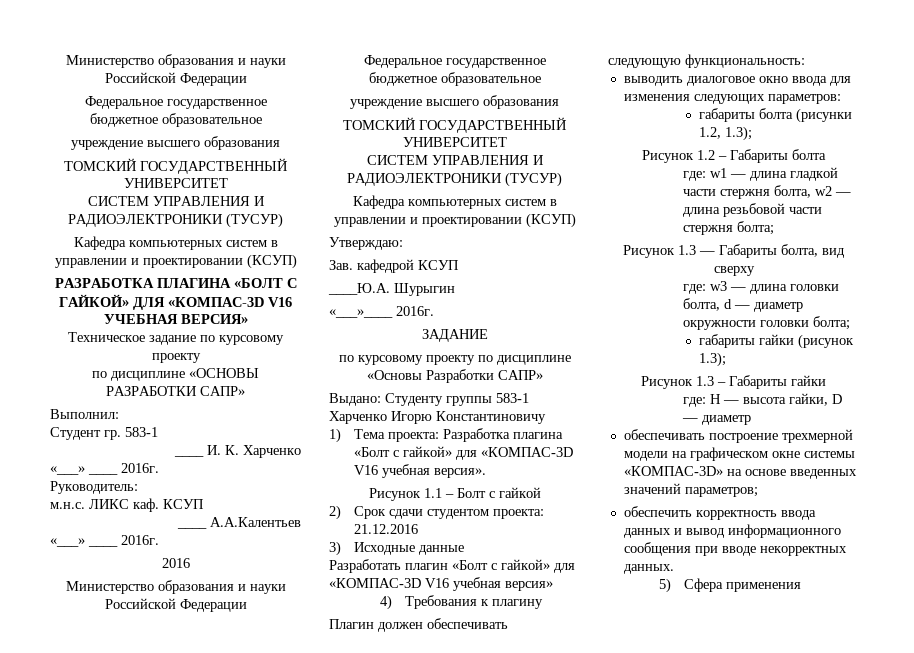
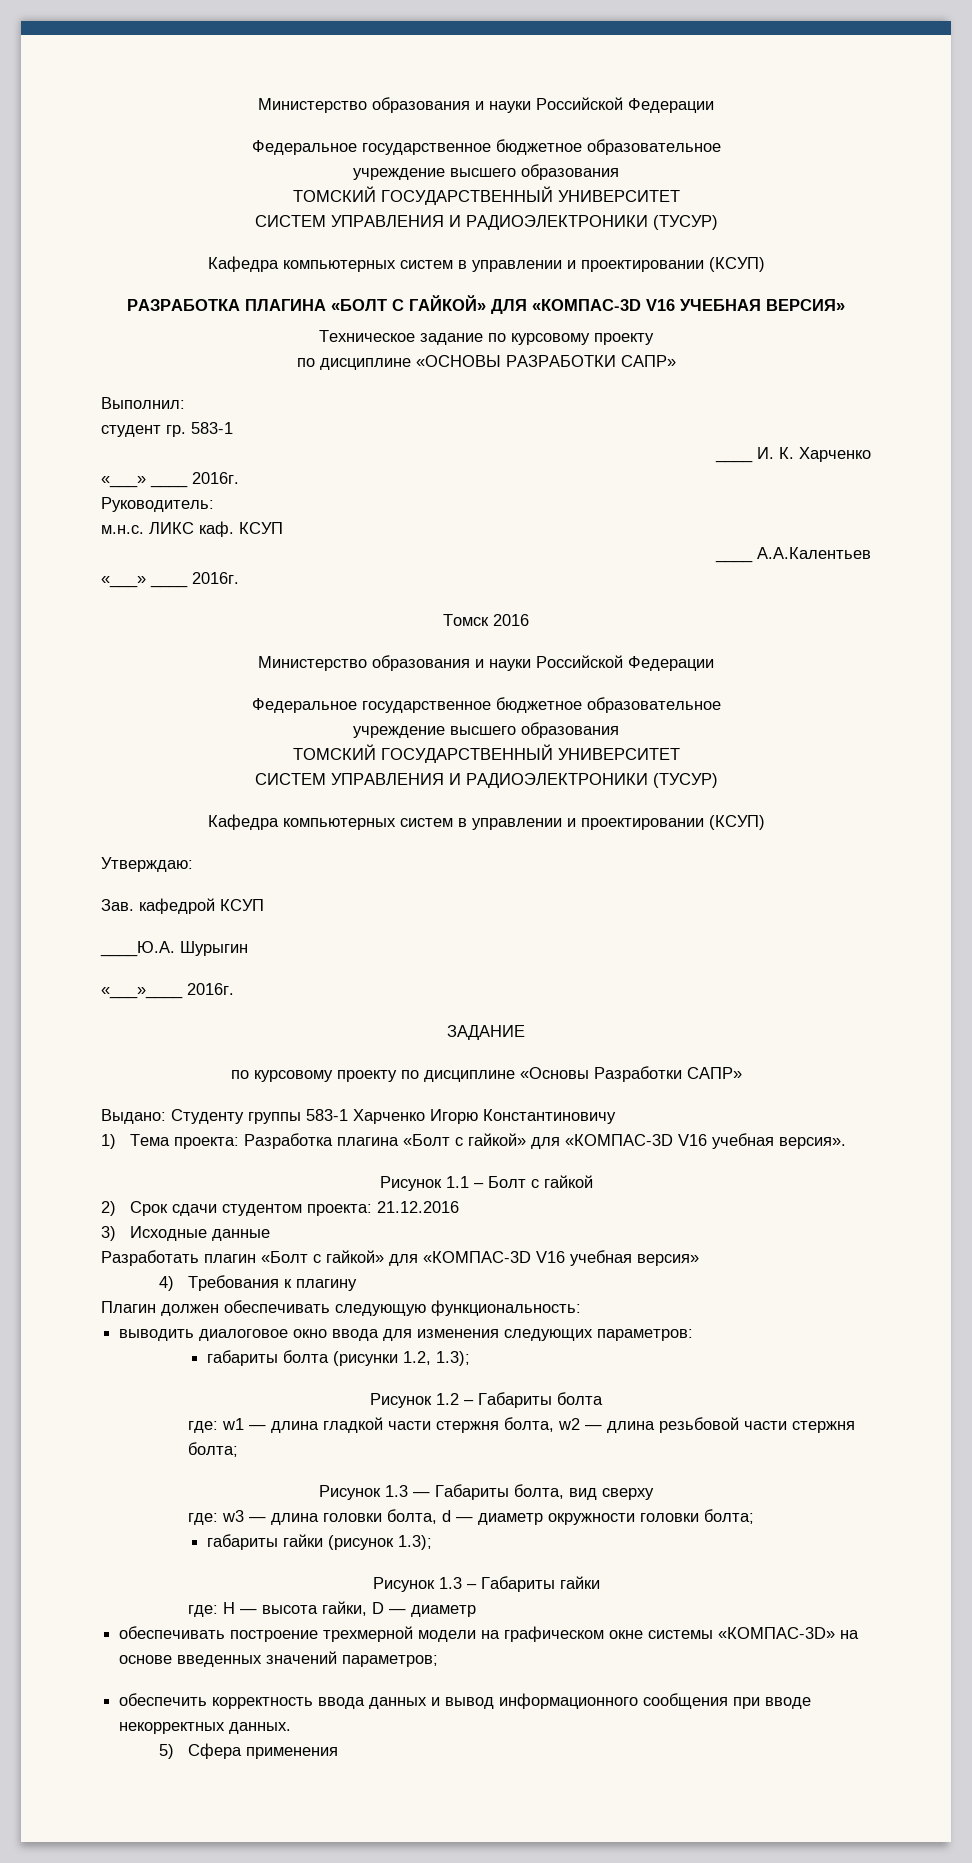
[50,427,101,440] Студент -> [101,425,161,437] студент
(159, 540) none -> [443,614,489,626] Томск

